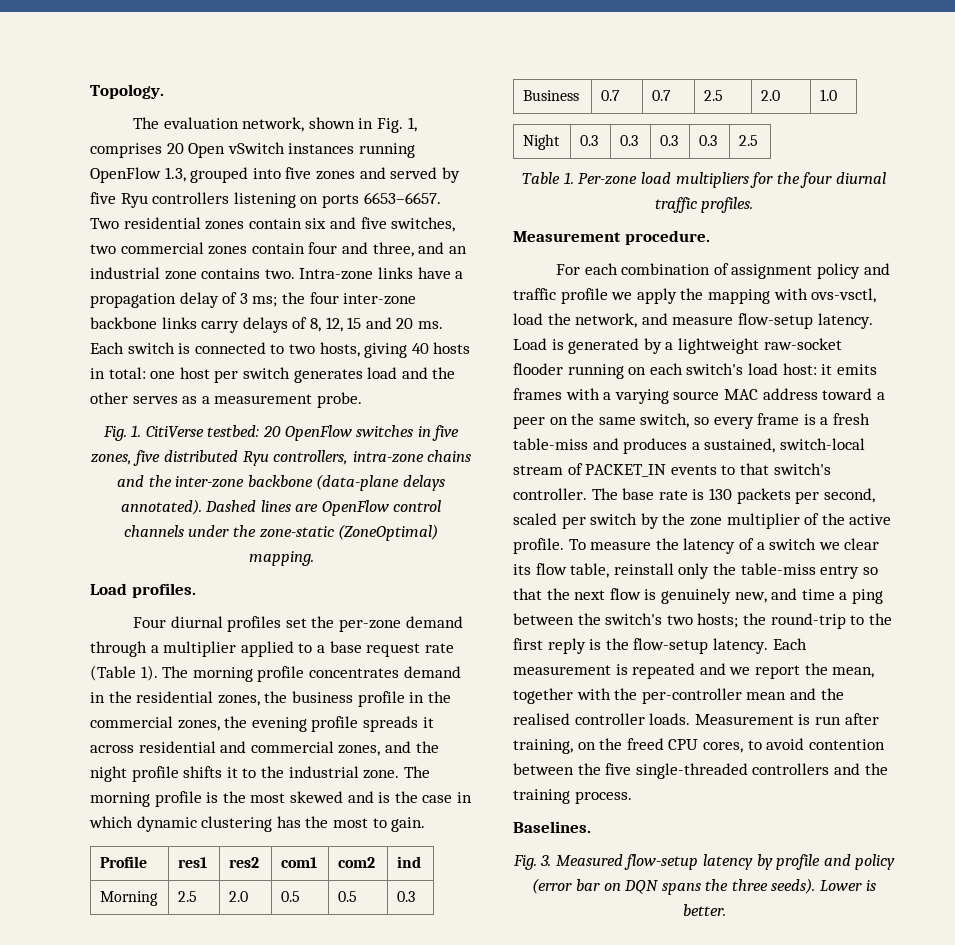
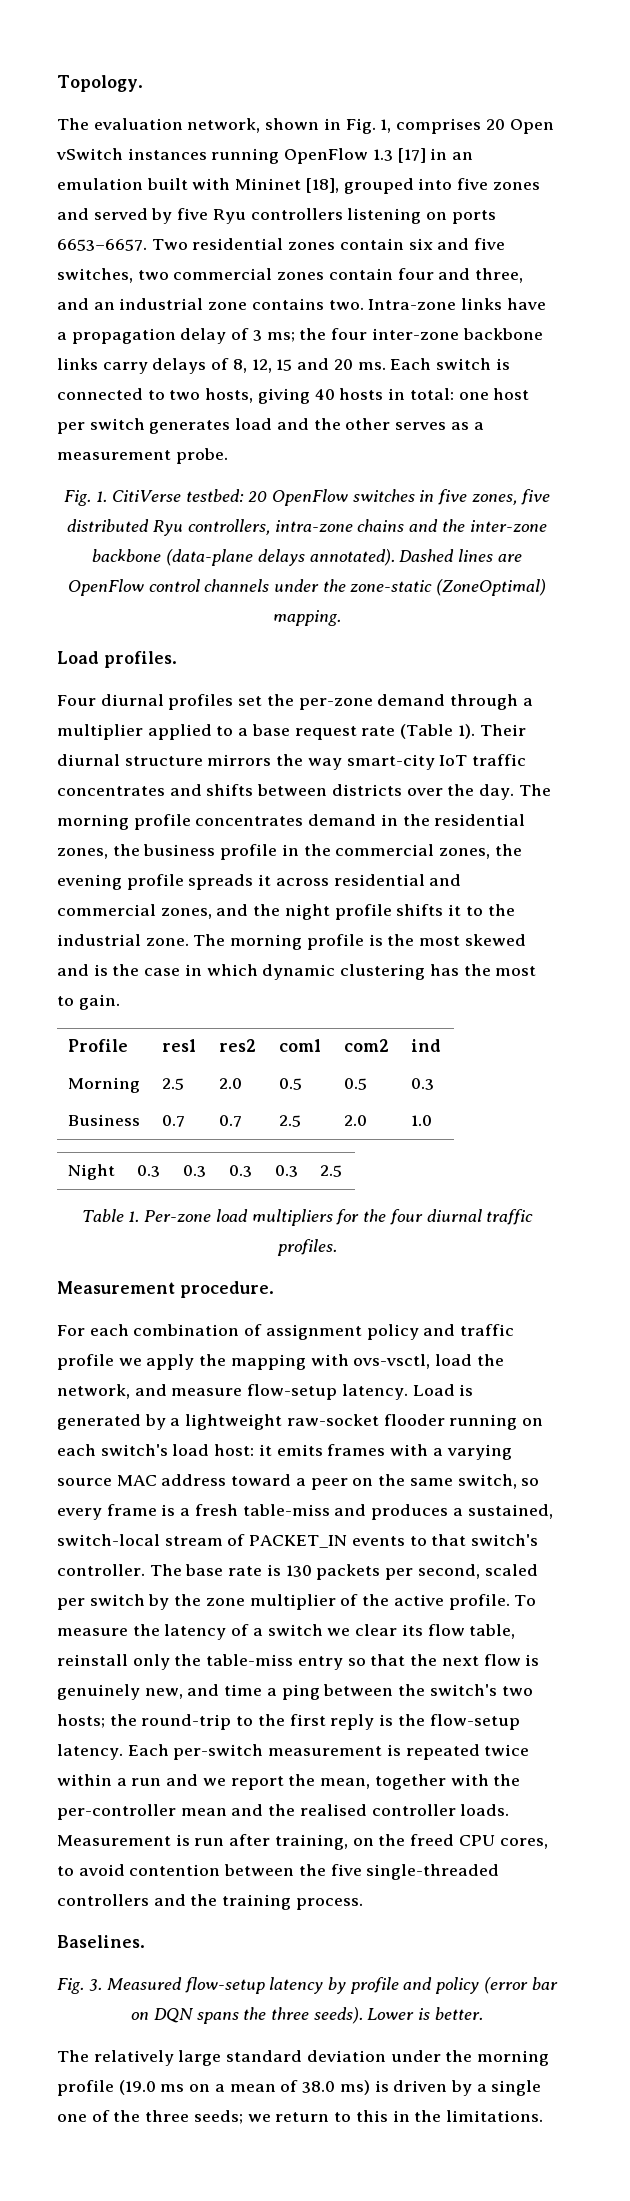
[164,167,186,182] 1.3, -> [372,148,474,163] [57,178,339,193] 1.3 [17] in an emulation built with Mininet [18],
(158, 673) none -> [479,724,526,736] [57,754,527,770] [57,784,515,800] Their diurnal structure mirrors the way smart-city IoT traffic concentrates and shifts between districts over the day.
(807, 644) none -> [173,1744,264,1760] per-switch
(696, 671) none -> [484,1744,530,1756] [57,1774,162,1786] twice within a run
(726, 910) none -> [57,2050,550,2066] [57,2080,542,2096] [57,2110,543,2124] // The relatively large standard deviation under the morning profile (19.0 ms on a mean of 38.0 ms) is driven by a single one of the three seeds; we return to this in the limitations.

